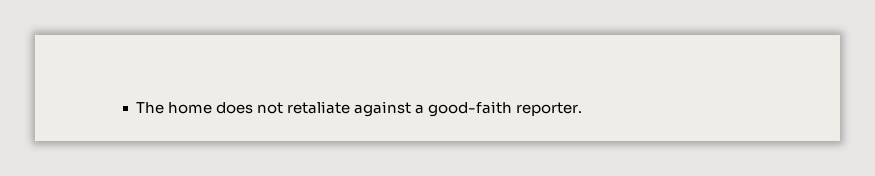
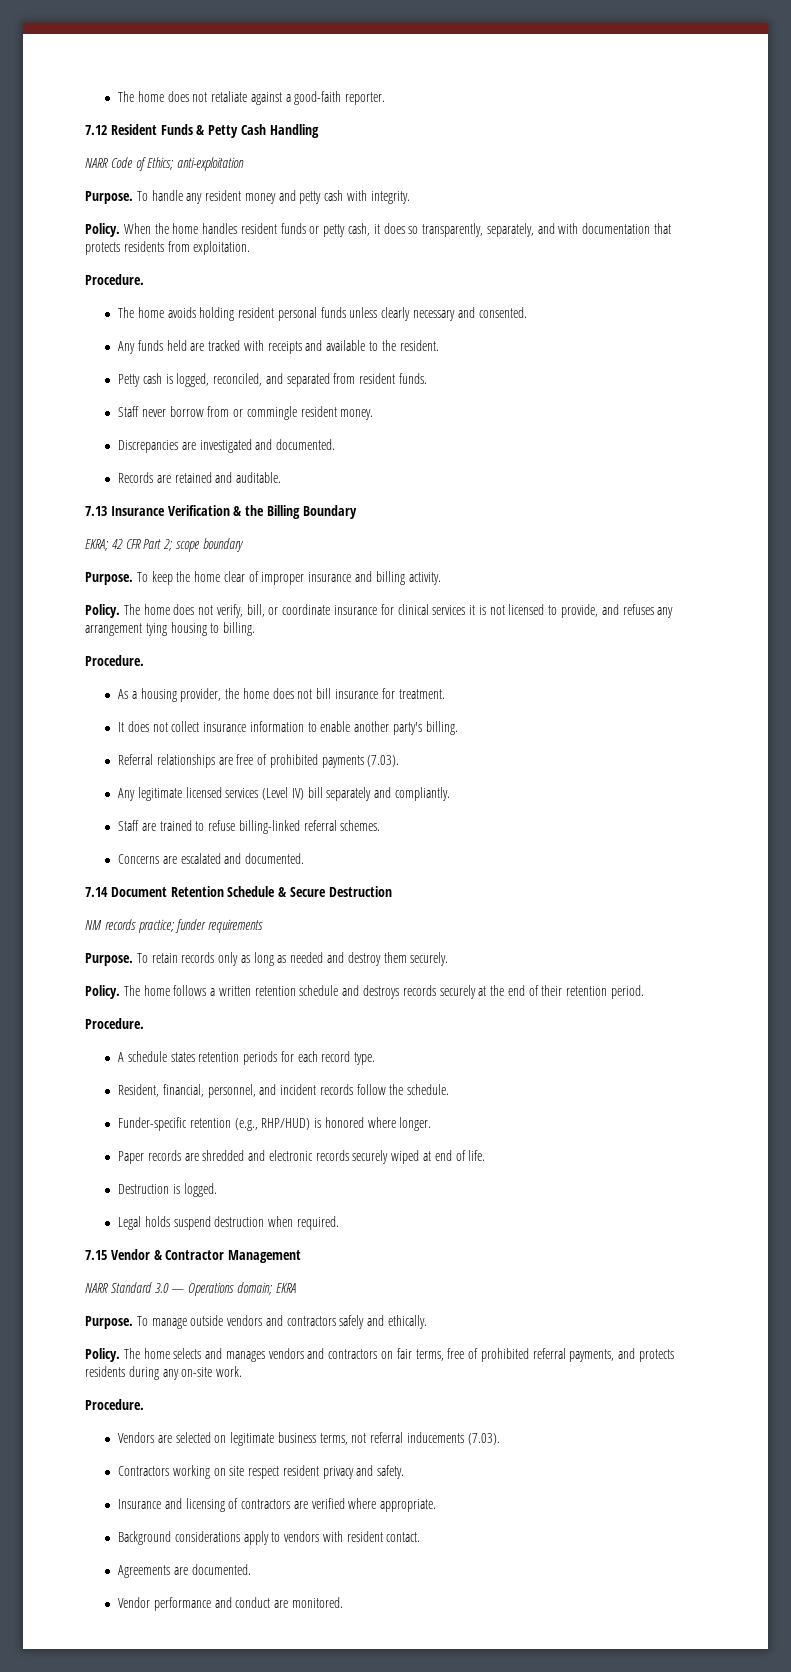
(583, 109) none -> [85,124,319,138] [85,157,245,171] [85,190,410,204] [85,223,672,237] [85,241,251,255] [85,274,144,285] [118,307,527,321] [118,340,439,354] [118,373,428,387] [118,406,374,420] [118,439,336,453] [118,472,282,483] [85,505,357,519] [85,538,244,552] [85,571,441,585] [85,604,674,618] [85,622,256,636] [85,655,144,666] [118,688,445,702] [118,721,458,735] [118,754,400,768] [118,787,451,801] [118,820,381,834] [118,853,305,864] [85,886,392,897] [85,919,264,933] [85,952,449,966] [85,985,645,999] [85,1018,144,1029] [118,1051,376,1065] [118,1084,450,1098] [118,1117,432,1131] [118,1150,486,1164] [118,1183,217,1197] [118,1216,339,1230] [85,1249,302,1263] [85,1282,296,1296] [85,1315,428,1329] [85,1348,675,1362] [85,1366,243,1380] [85,1399,144,1410] [118,1432,500,1446] [118,1465,405,1479] [118,1498,437,1512] [118,1531,421,1545] [118,1564,251,1578] [118,1597,343,1611] // 7.12 Resident Funds & Petty Cash Handling // NARR Code of Ethics; anti-exploitation // Purpose. To handle any resident money and petty cash with integrity. // Policy. When the home handles resident funds or petty cash, it does so transparently, separately, and with documentation that protects residents from exploitation. // Procedure. // The home avoids holding resident personal funds unless clearly necessary and consented. // Any funds held are tracked with receipts and available to the resident. // Petty cash is logged, reconciled, and separated from resident funds. // Staff never borrow from or commingle resident money. // Discrepancies are investigated and documented. // Records are retained and auditable. // 7.13 Insurance Verification & the Billing Boundary // EKRA; 42 CFR Part 2; scope boundary // Purpose. To keep the home clear of improper insurance and billing activity. // Policy. The home does not verify, bill, or coordinate insurance for clinical services it is not licensed to provide, and refuses any arrangement tying housing to billing. // Procedure. // As a housing provider, the home does not bill insurance for treatment. // It does not collect insurance information to enable another party's billing. // Referral relationships are free of prohibited payments (7.03). // Any legitimate licensed services (Level IV) bill separately and compliantly. // Staff are trained to refuse billing-linked referral schemes. // Concerns are escalated and documented. // 7.14 Document Retention Schedule & Secure Destruction // NM records practice; funder requirements // Purpose. To retain records only as long as needed and destroy them securely. // Policy. The home follows a written retention schedule and destroys records securely at the end of their retention period. // Procedure. // A schedule states retention periods for each record type. // Resident, financial, personnel, and incident records follow the schedule. // Funder-specific retention (e.g., RHP/HUD) is honored where longer. // Paper records are shredded and electronic records securely wiped at end of life. // Destruction is logged. // Legal holds suspend destruction when required. // 7.15 Vendor & Contractor Management // NARR Standard 3.0 — Operations domain; EKRA // Purpose. To manage outside vendors and contractors safely and ethically. // Policy. The home selects and manages vendors and contractors on fair terms, free of prohibited referral payments, and protects residents during any on-site work. // Procedure. // Vendors are selected on legitimate business terms, not referral inducements (7.03). // Contractors working on site respect resident privacy and safety. // Insurance and licensing of contractors are verified where appropriate. // Background considerations apply to vendors with resident contact. // Agreements are documented. // Vendor performance and conduct are monitored.

